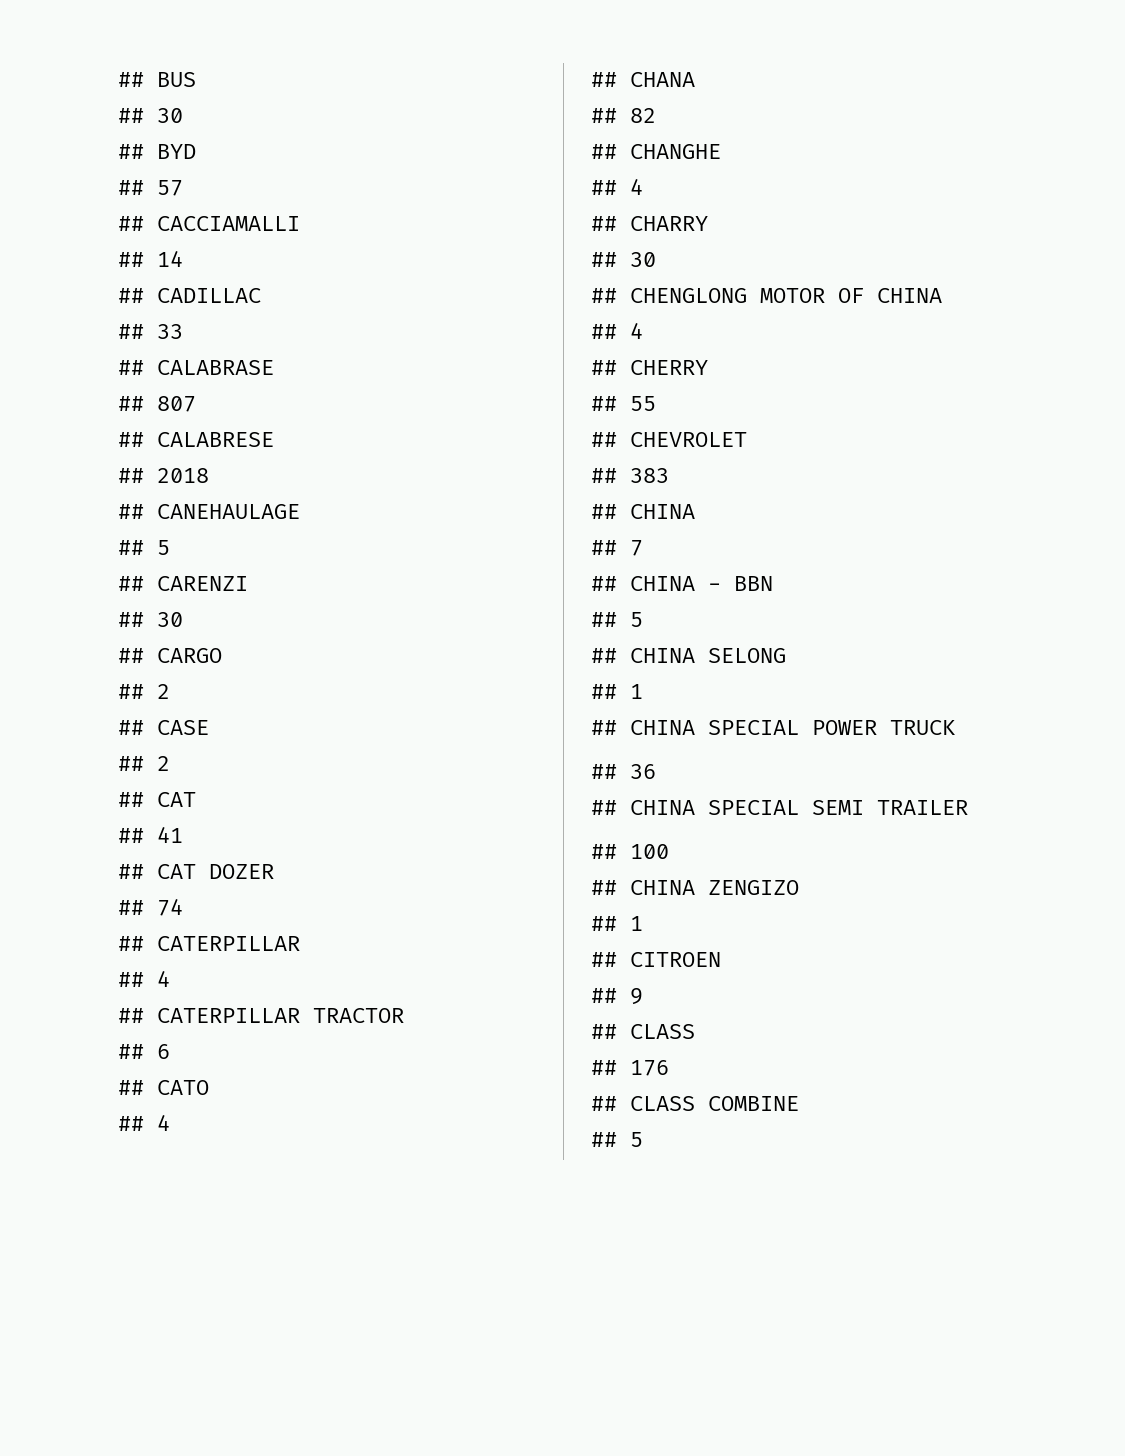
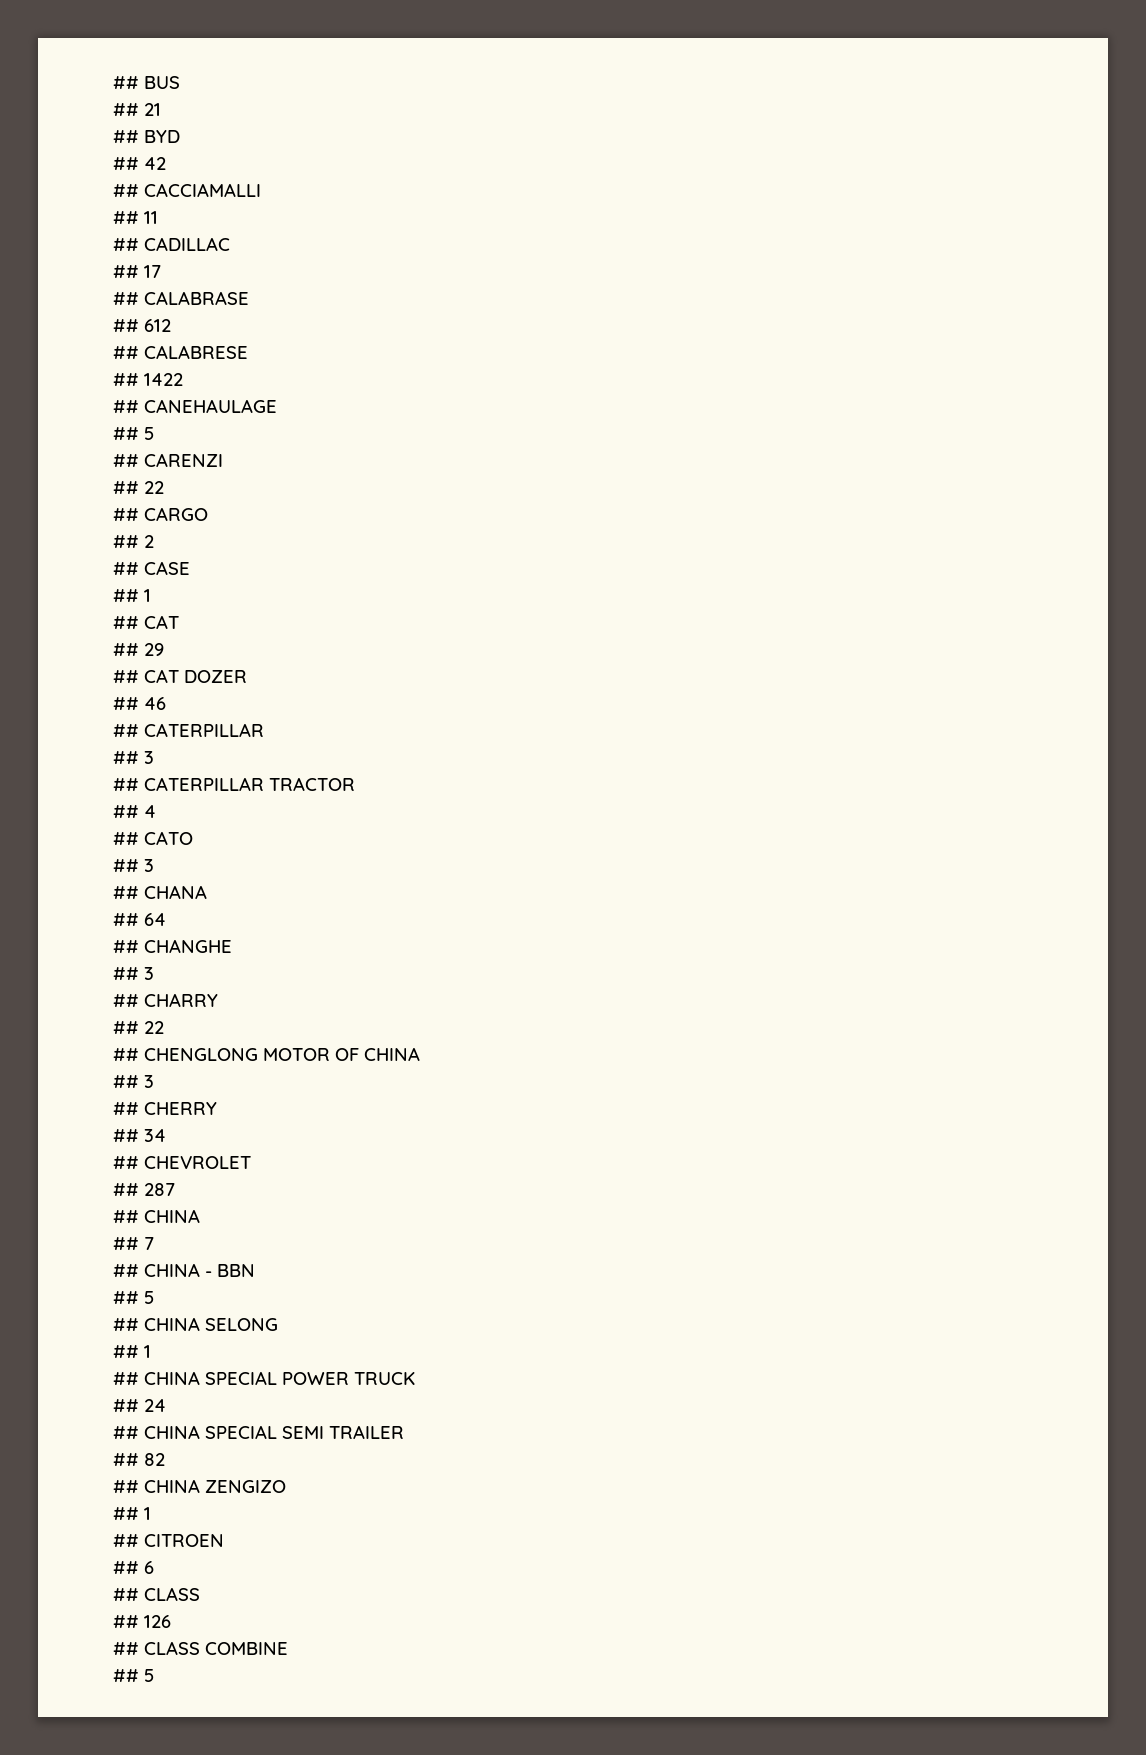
[157,108,183,123] 30 -> [144,103,161,116] 21
[157,180,183,196] 57 -> [144,157,166,170] 42
[157,251,183,267] 14 -> [144,211,158,224] 11
[157,324,183,339] 33 -> [144,265,161,278] 17
[157,396,196,412] 807 -> [144,319,171,332] 612
[157,468,209,483] 2018 -> [144,373,183,386] 1422
[157,612,183,627] 30 -> [144,481,164,494] 22
[157,756,170,771] 2 -> [144,589,151,602] 1
[157,827,183,843] 41 -> [144,643,164,656] 29
[157,899,183,916] 74 -> [144,697,166,710] 46
[157,971,170,987] 4 -> [144,751,154,764] 3
[157,1044,170,1059] 6 -> [144,805,156,818] 4
[157,1115,170,1131] 4 -> [144,859,154,872] 3
[630,108,656,123] 82 -> [144,913,166,926] 64
[630,179,643,195] 4 -> [144,967,154,980] 3
[630,252,656,267] 30 -> [144,1021,164,1034] 22
[630,323,643,339] 4 -> [144,1075,154,1088] 3
[630,396,656,411] 55 -> [144,1129,166,1142] 34
[630,468,669,483] 383 -> [144,1183,175,1196] 287
[630,764,656,779] 36 -> [144,1399,166,1412] 24
[630,844,669,859] 100 -> [144,1453,165,1466] 82
[630,988,643,1005] 9 -> [144,1561,154,1574] 6
[630,1060,669,1076] 176 -> [144,1615,171,1628] 126

